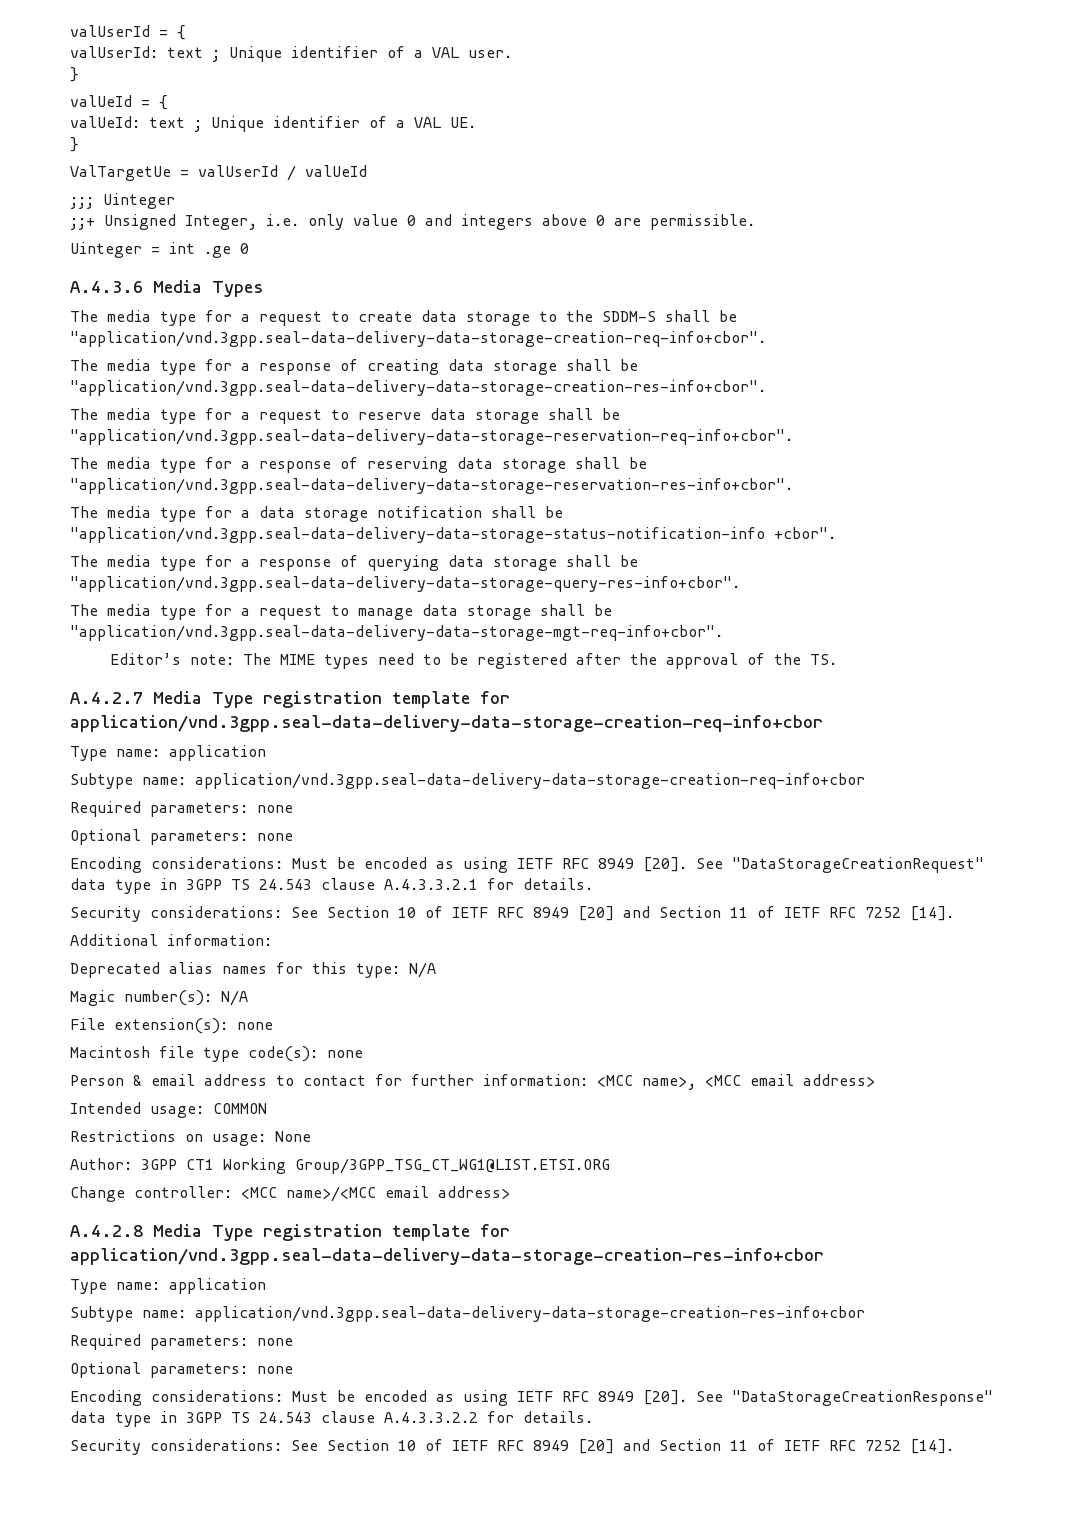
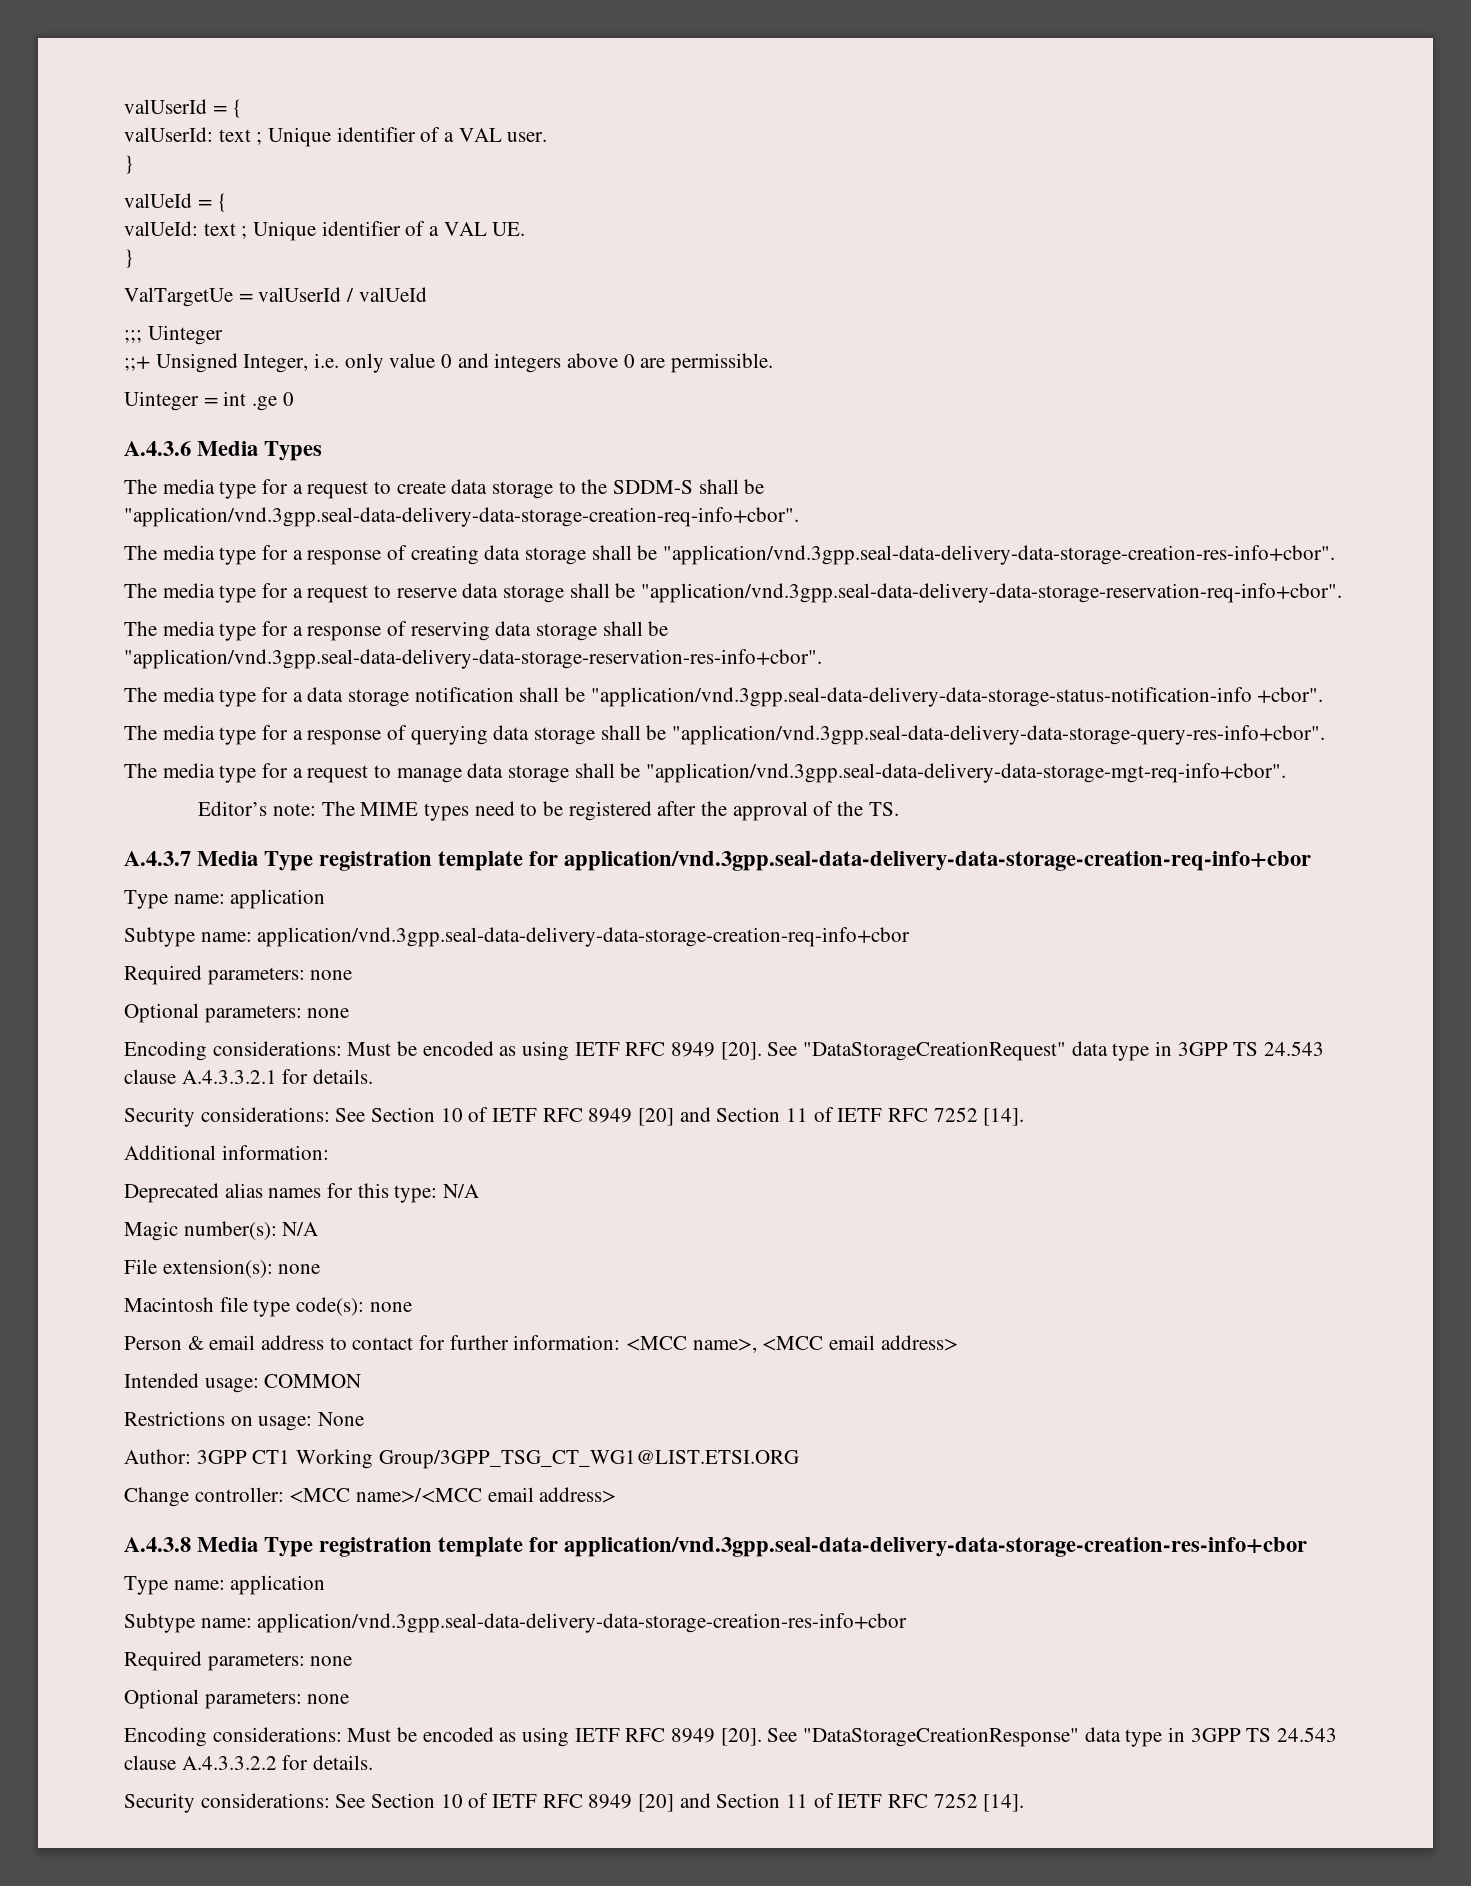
[70,692,143,704] A.4.2.7 -> [124,851,191,866] A.4.3.7
[70,1225,143,1237] A.4.2.8 -> [124,1537,191,1552] A.4.3.8

